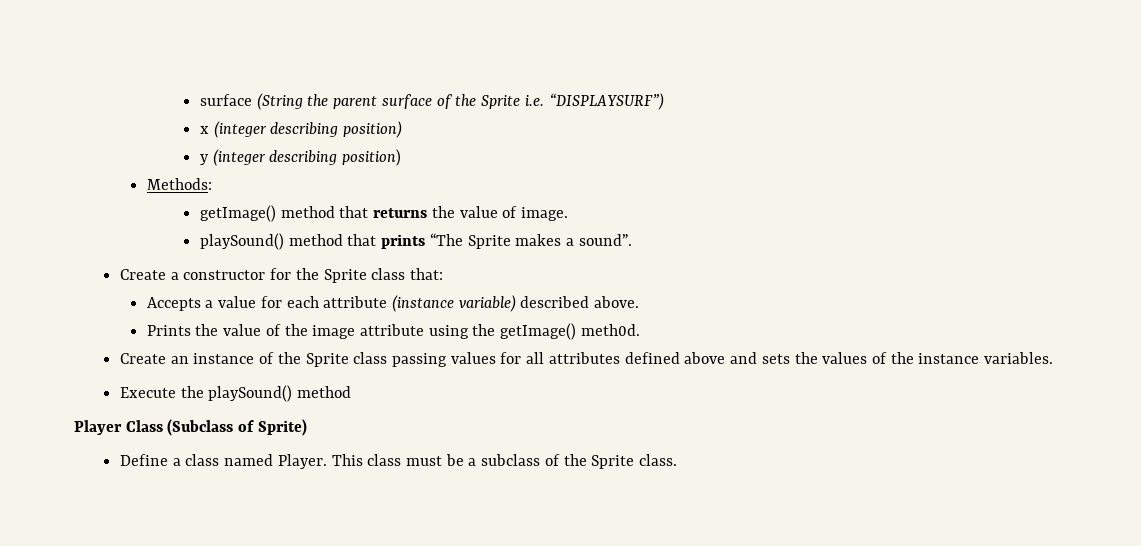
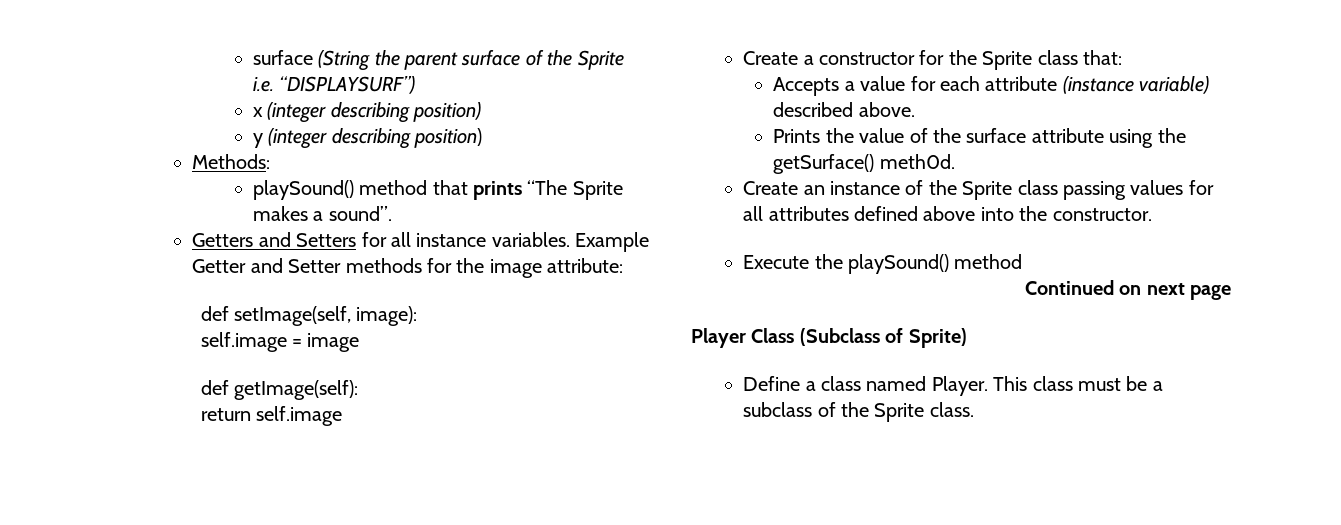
[199,205,569,222] // getImage() method that returns the value of image. -> (271, 161) none
(632, 240) none -> [192,232,650,252] [192,258,624,278] [200,306,418,326] [200,332,360,352] [200,380,359,400] [200,406,343,426] // Getters and Setters for all instance variables. Example Getter and Setter methods for the image attribute: // def setImage(self, image): // self.image = image // def getImage(self): // return self.image
[312,325,356,339] image -> [966,128,1027,143] surface
[500,323,577,340] getImage() -> [773,154,875,174] getSurface()
[730,352,1054,364] and sets the values of the instance variables. -> [980,206,1152,221] into the constructor.
(352, 392) none -> [1024,280,1231,300] // Continued on next page

